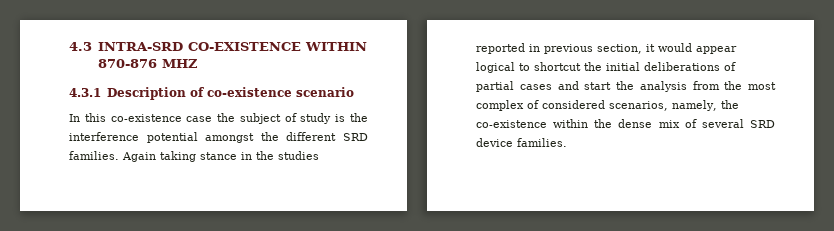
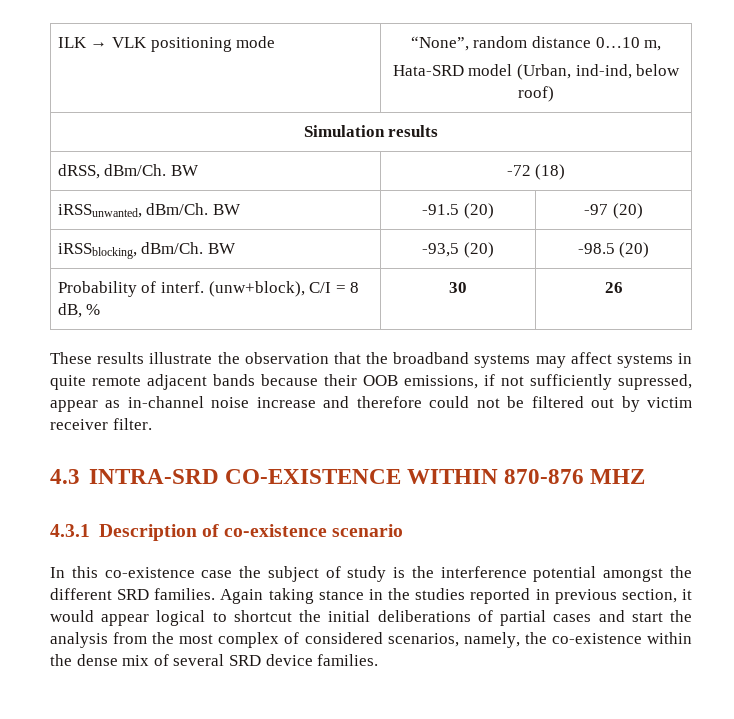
(69, 46) none -> [57,36,276,52] [410,36,662,51] [392,64,681,80] [518,86,554,102] [303,125,439,137] [57,164,199,179] [506,164,566,180] [57,203,241,218] [422,203,494,219] [584,203,643,219] [57,242,236,259] [422,242,494,258] [577,242,650,258] [57,281,360,297] [57,303,101,318] [449,282,467,293] [604,282,623,293] [50,352,692,368] [50,374,692,390] [50,396,692,412] [50,418,152,430] ILK → VLK positioning mode | “None”, random distance 0…10 m, // Hata-SRD model (Urban, ind-ind, below roof) // Simulation results // dRSS, dBm/Ch. BW | -72 (18) // iRSSunwanted, dBm/Ch. BW | -91.5 (20) | -97 (20) // iRSSblocking, dBm/Ch. BW | -93,5 (20) | -98.5 (20) // Probability of interf. (unw+block), C/I = 8 dB, % | 30 | 26 // These results illustrate the observation that the broadband systems may affect systems in quite remote adjacent bands because their OOB emissions, if not sufficiently supressed, appear as in-channel noise increase and therefore could not be filtered out by victim receiver filter. //

